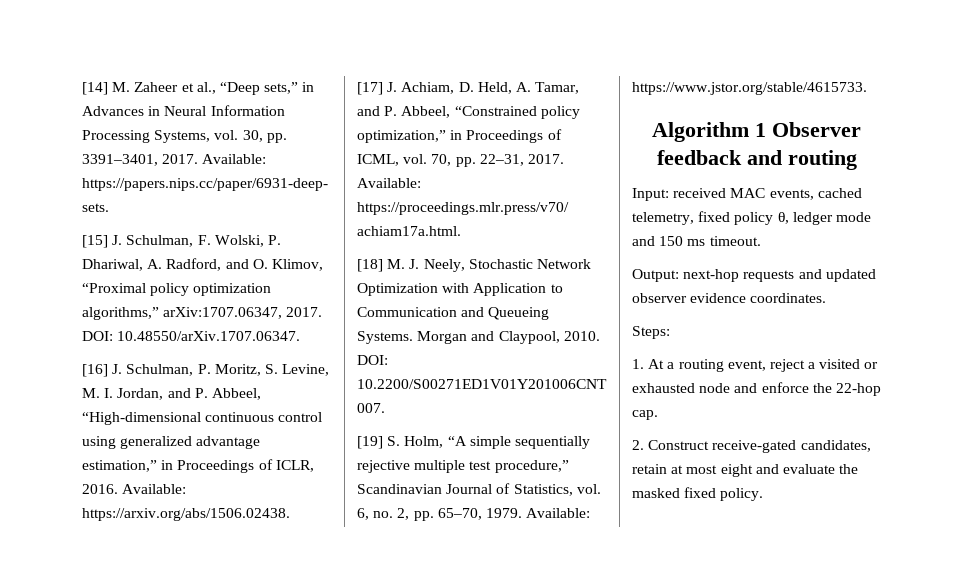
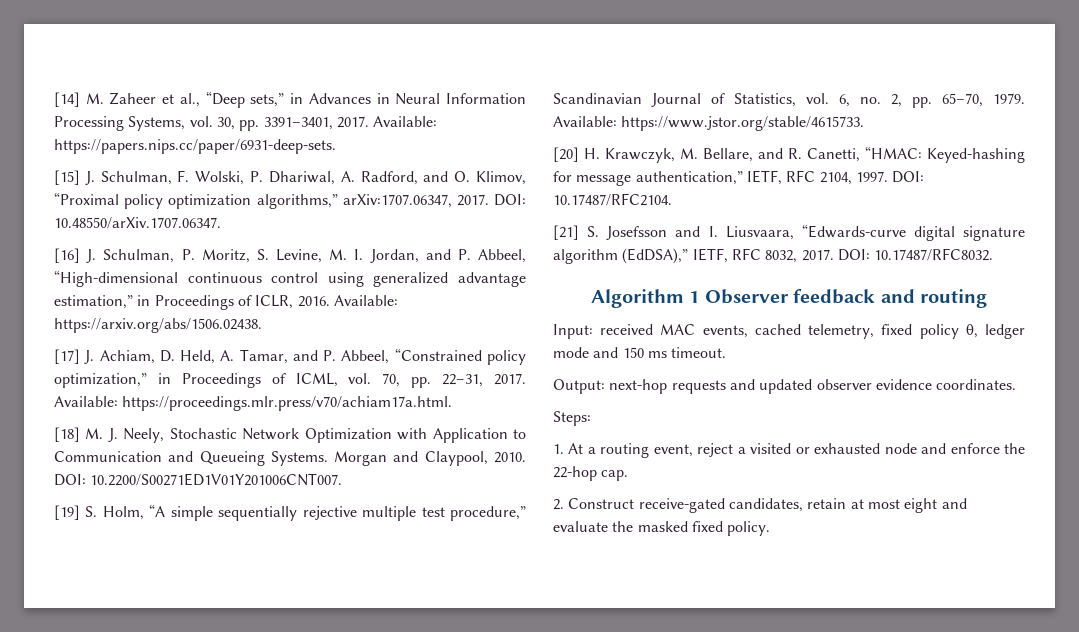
(867, 88) none -> [553,146,1025,163] [553,170,925,186] [553,193,672,206] [553,224,1025,241] [553,248,994,264] // [20] H. Krawczyk, M. Bellare, and R. Canetti, “HMAC: Keyed-hashing for message authentication,” IETF, RFC 2104, 1997. DOI: 10.17487/RFC2104. // [21] S. Josefsson and I. Liusvaara, “Edwards-curve digital signature algorithm (EdDSA),” IETF, RFC 8032, 2017. DOI: 10.17487/RFC8032.

